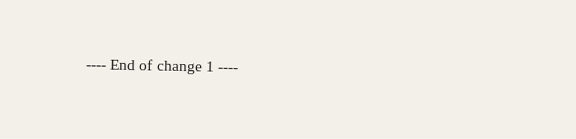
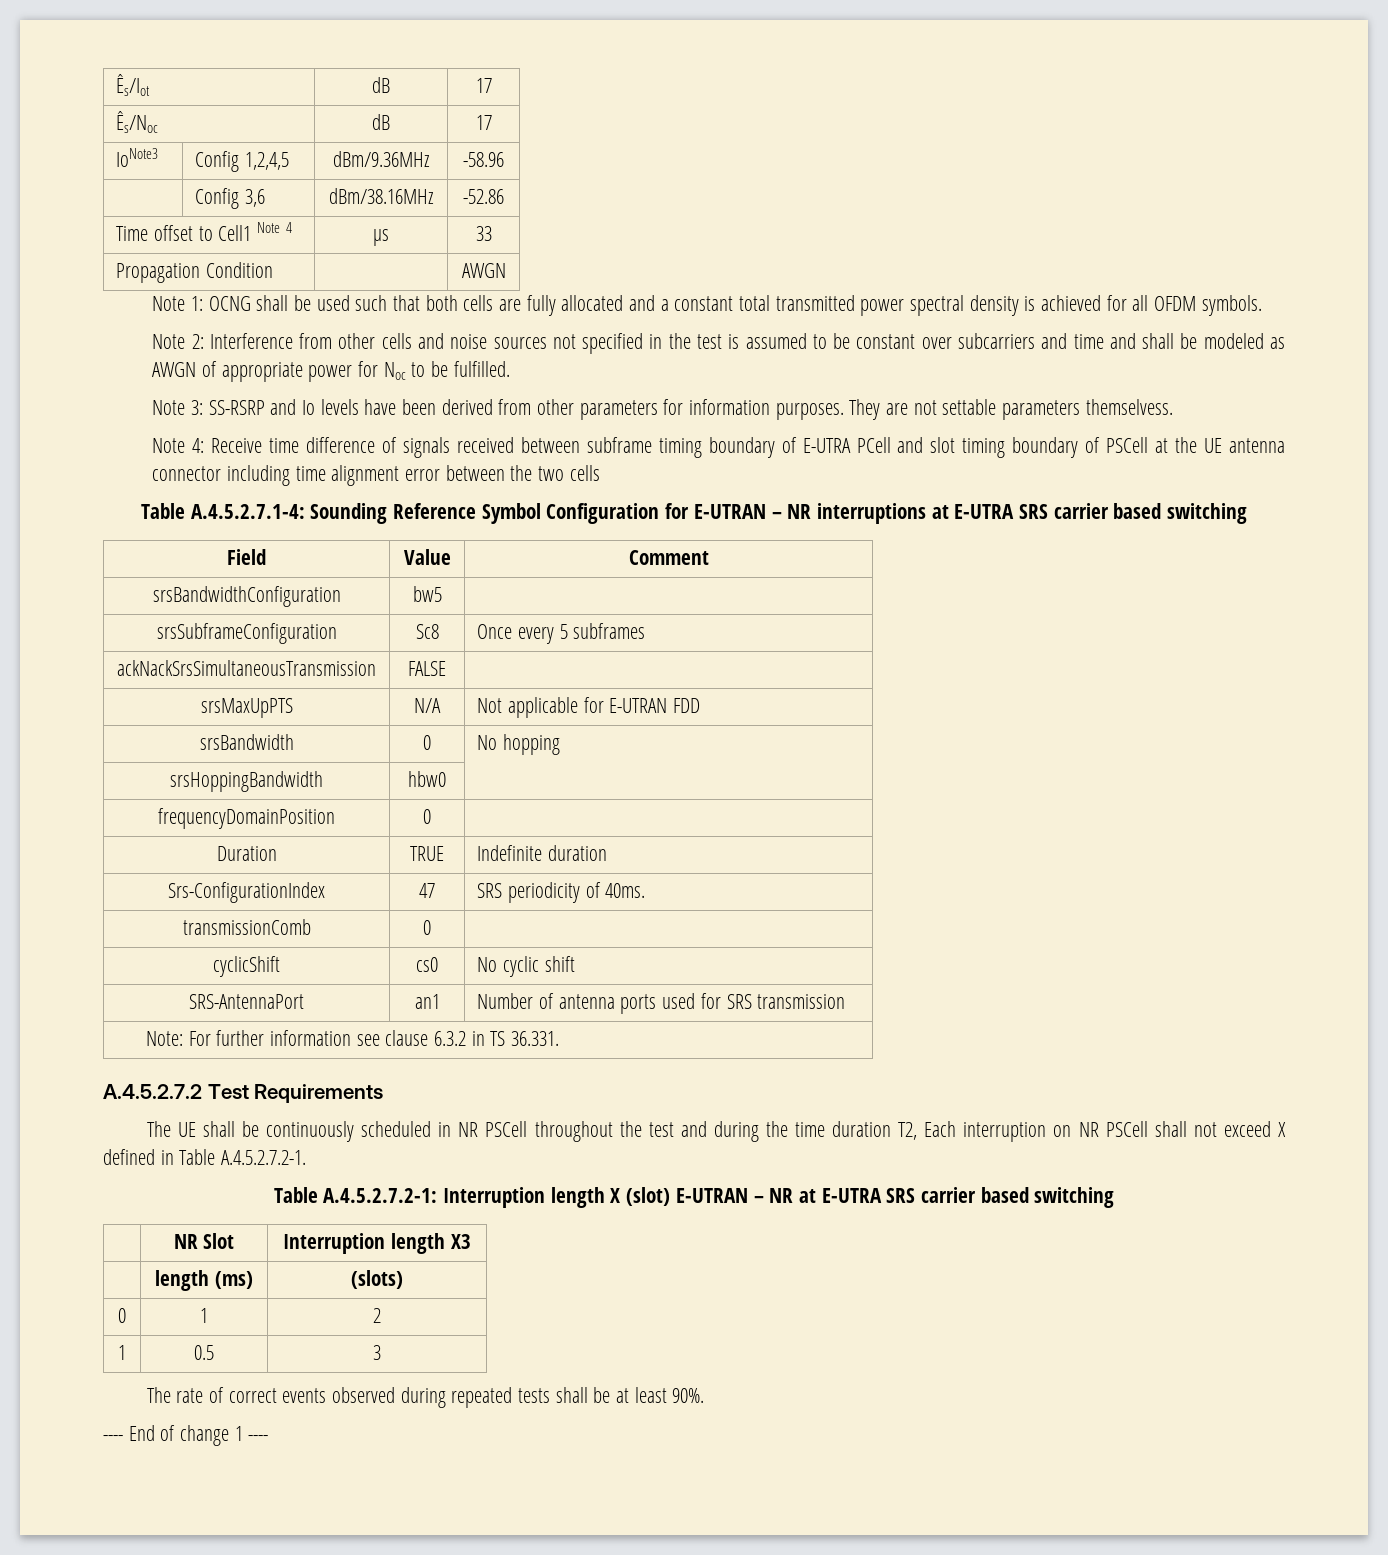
(85, 67) none -> [116,74,151,96] [372,77,390,93] [475,78,492,93] [116,111,159,133] [372,114,390,130] [475,115,492,130] [116,148,159,167] [195,151,290,172] [332,151,430,167] [463,152,504,167] [195,188,266,209] [328,188,434,204] [463,189,504,204] [116,222,292,241] [373,229,389,246] [475,226,492,241] [116,262,274,283] [461,263,506,278] [152,295,1262,316] [152,333,1285,354] [152,361,510,382] [152,399,1173,420] [152,437,1285,458] [152,465,600,486] [141,503,1247,524] [227,549,266,565] [403,549,451,565] [628,550,709,565] [152,586,341,607] [412,586,442,602] [156,623,337,644] [415,624,439,639] [477,623,646,644] [117,660,377,676] [408,661,446,676] [200,698,293,718] [414,698,441,713] [477,697,701,718] [199,734,294,750] [423,735,431,750] [477,734,561,755] [170,771,323,792] [408,771,446,787] [158,808,335,829] [423,809,431,824] [216,846,277,861] [410,846,444,861] [477,845,608,861] [168,882,325,903] [419,883,435,898] [477,882,646,903] [182,919,311,935] [423,920,431,935] [213,956,280,977] [416,957,438,972] [477,956,575,977] [189,994,304,1009] [414,994,440,1009] [477,993,846,1014] [146,1030,560,1046] [103,1084,384,1103] [146,1121,1286,1142] [103,1149,306,1165] [273,1187,1115,1208] [173,1233,235,1249] [283,1233,471,1254] [155,1270,253,1291] [351,1270,403,1289] [118,1308,126,1323] [200,1308,208,1323] [373,1308,382,1323] [118,1345,126,1360] [194,1345,214,1360] [373,1345,382,1360] [146,1387,705,1408] Ês/Iot | dB | 17 // Ês/Noc | dB | 17 // IoNote3 | Config 1,2,4,5 | dBm/9.36MHz | -58.96 // | Config 3,6 | dBm/38.16MHz | -52.86 // Time offset to Cell1 Note 4 | μs | 33 // Propagation Condition | | AWGN // Note 1: OCNG shall be used such that both cells are fully allocated and a constant total transmitted power spectral density is achieved for all OFDM symbols. // Note 2: Interference from other cells and noise sources not specified in the test is assumed to be constant over subcarriers and time and shall be modeled as AWGN of appropriate power for Noc to be fulfilled. // Note 3: SS-RSRP and Io levels have been derived from other parameters for information purposes. They are not settable parameters themselvess. // Note 4: Receive time difference of signals received between subframe timing boundary of E-UTRA PCell and slot timing boundary of PSCell at the UE antenna connector including time alignment error between the two cells // Table A.4.5.2.7.1-4: Sounding Reference Symbol Configuration for E-UTRAN – NR interruptions at E-UTRA SRS carrier based switching // Field | Value | Comment // srsBandwidthConfiguration | bw5 | // srsSubframeConfiguration | Sc8 | Once every 5 subframes // ackNackSrsSimultaneousTransmission | FALSE | // srsMaxUpPTS | N/A | Not applicable for E-UTRAN FDD // srsBandwidth | 0 | No hopping // srsHoppingBandwidth | hbw0 | // frequencyDomainPosition | 0 | // Duration | TRUE | Indefinite duration // Srs-ConfigurationIndex | 47 | SRS periodicity of 40ms. // transmissionComb | 0 | // cyclicShift | cs0 | No cyclic shift // SRS-AntennaPort | an1 | Number of antenna ports used for SRS transmission // Note: For further information see clause 6.3.2 in TS 36.331. // A.4.5.2.7.2 Test Requirements // The UE shall be continuously scheduled in NR PSCell throughout the test and during the time duration T2, Each interruption on NR PSCell shall not exceed X defined in Table A.4.5.2.7.2-1. // Table A.4.5.2.7.2-1: Interruption length X (slot) E-UTRAN – NR at E-UTRA SRS carrier based switching // | NR Slot | Interruption length X3 // | length (ms) | (slots) // 0 | 1 | 2 // 1 | 0.5 | 3 // The rate of correct events observed during repeated tests shall be at least 90%. //

